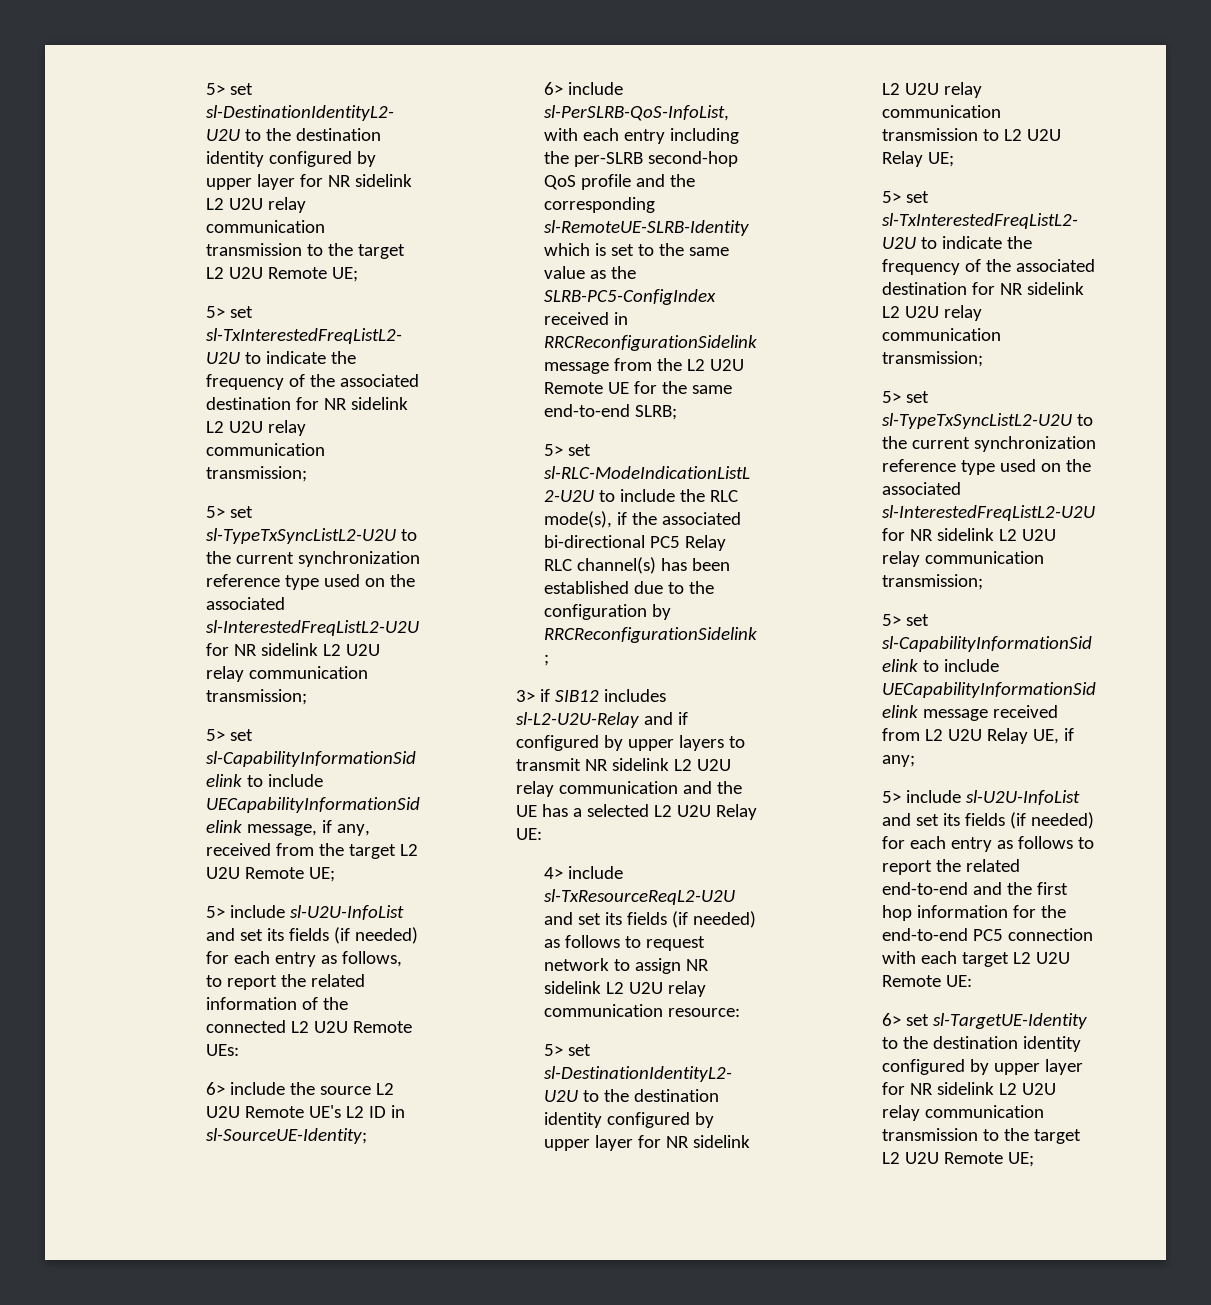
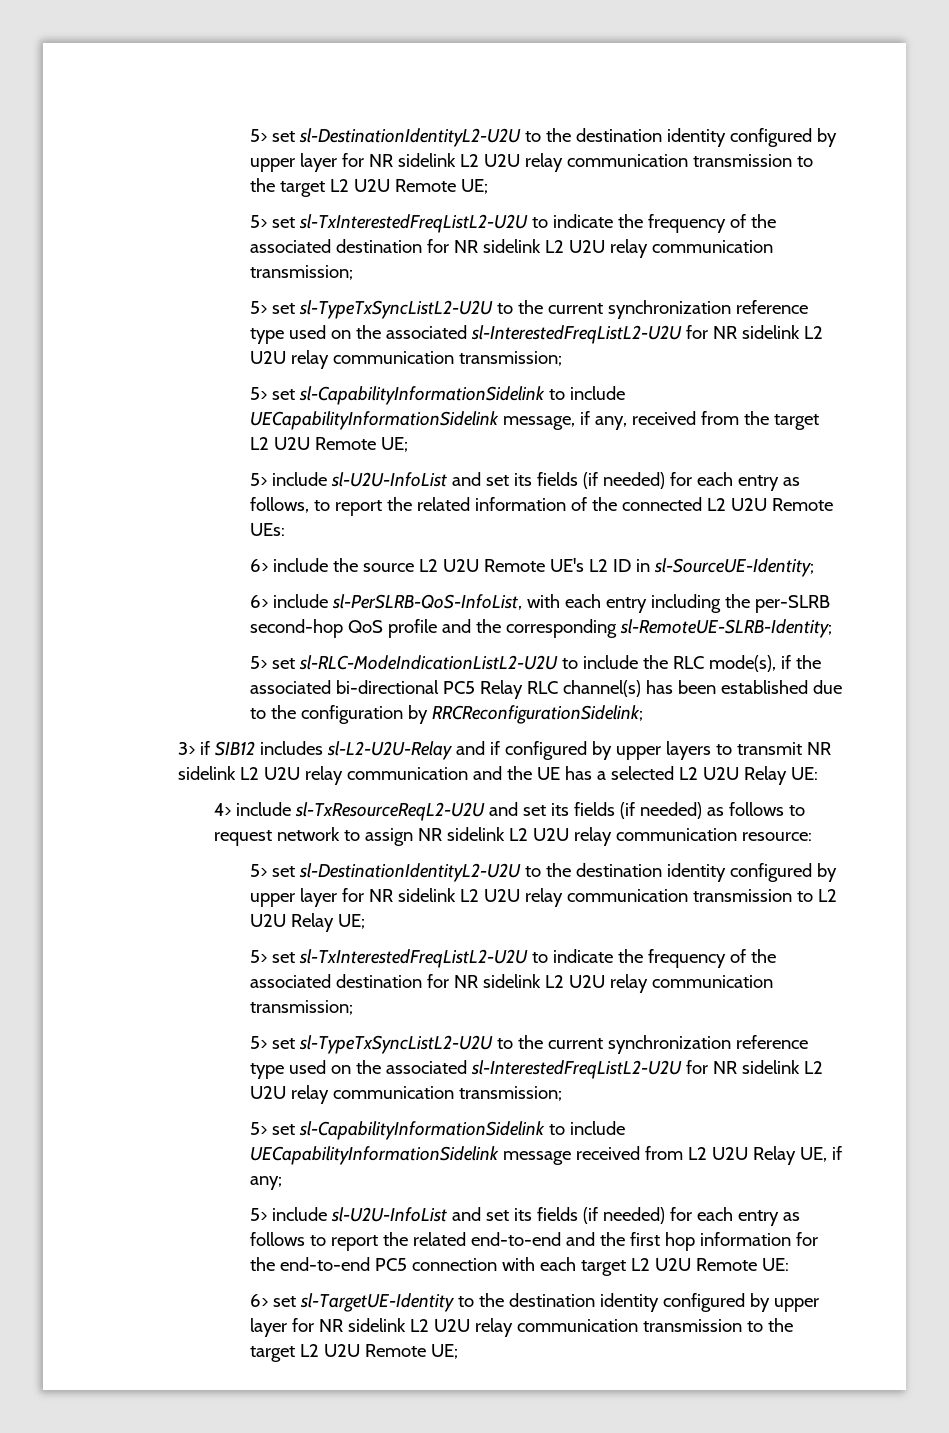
[544,220,750,236] [544,243,730,256] [544,266,637,279] [544,289,717,305] [544,312,629,325] [544,335,758,351] [544,358,745,374] [544,381,733,394] [544,404,678,420] sl-RemoteUE-SLRB-Identity which is set to the same value as the SLRB-PC5-ConfigIndex received in RRCReconfigurationSidelink message from the L2 U2U Remote UE for the same end-to-end SLRB; -> [619,619,832,638] sl-RemoteUE-SLRB-Identity;

